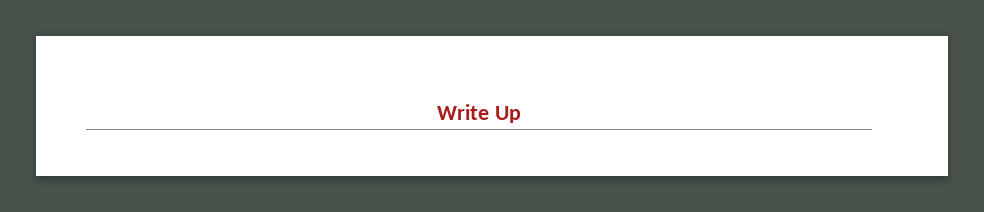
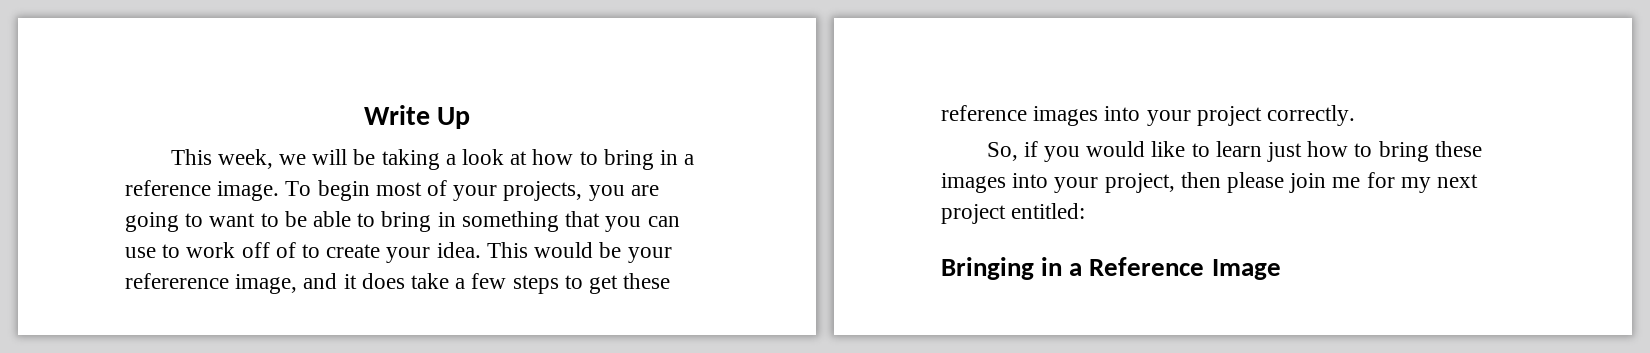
(521, 114) none -> [170,149,695,170] [125,180,659,201] [125,211,680,232] [125,242,672,263] [125,273,671,294] [941,105,1356,126] [986,141,1482,162] [941,172,1479,193] [941,203,1086,224] [941,257,1281,280] // This week, we will be taking a look at how to bring in a reference image. To begin most of your projects, you are going to want to be able to bring in something that you can use to work off of to create your idea. This would be your refererence image, and it does take a few steps to get these reference images into your project correctly. // So, if you would like to learn just how to bring these images into your project, then please join me for my next project entitled: // Bringing in a Reference Image

